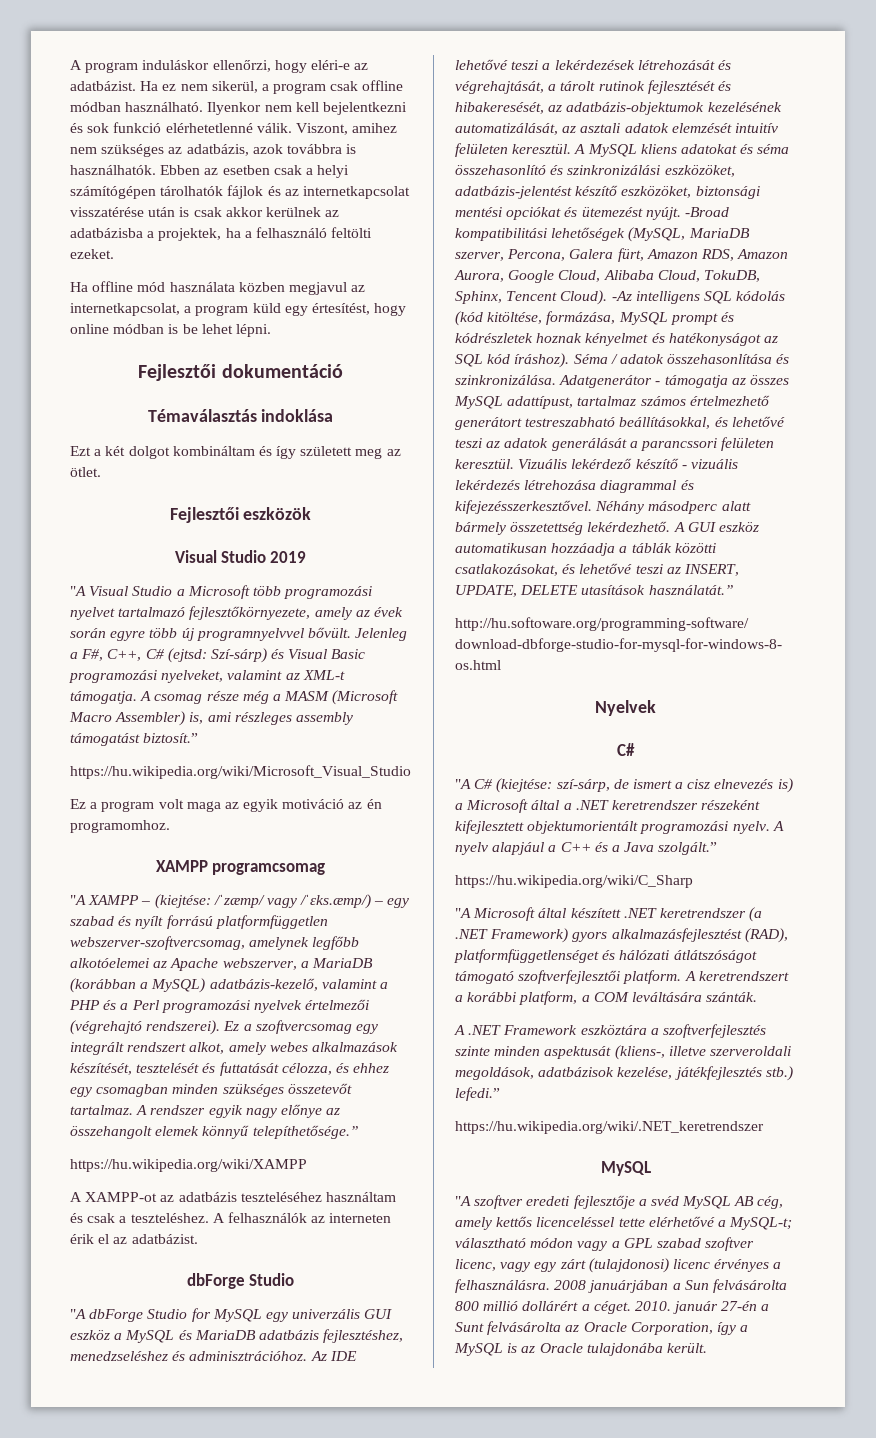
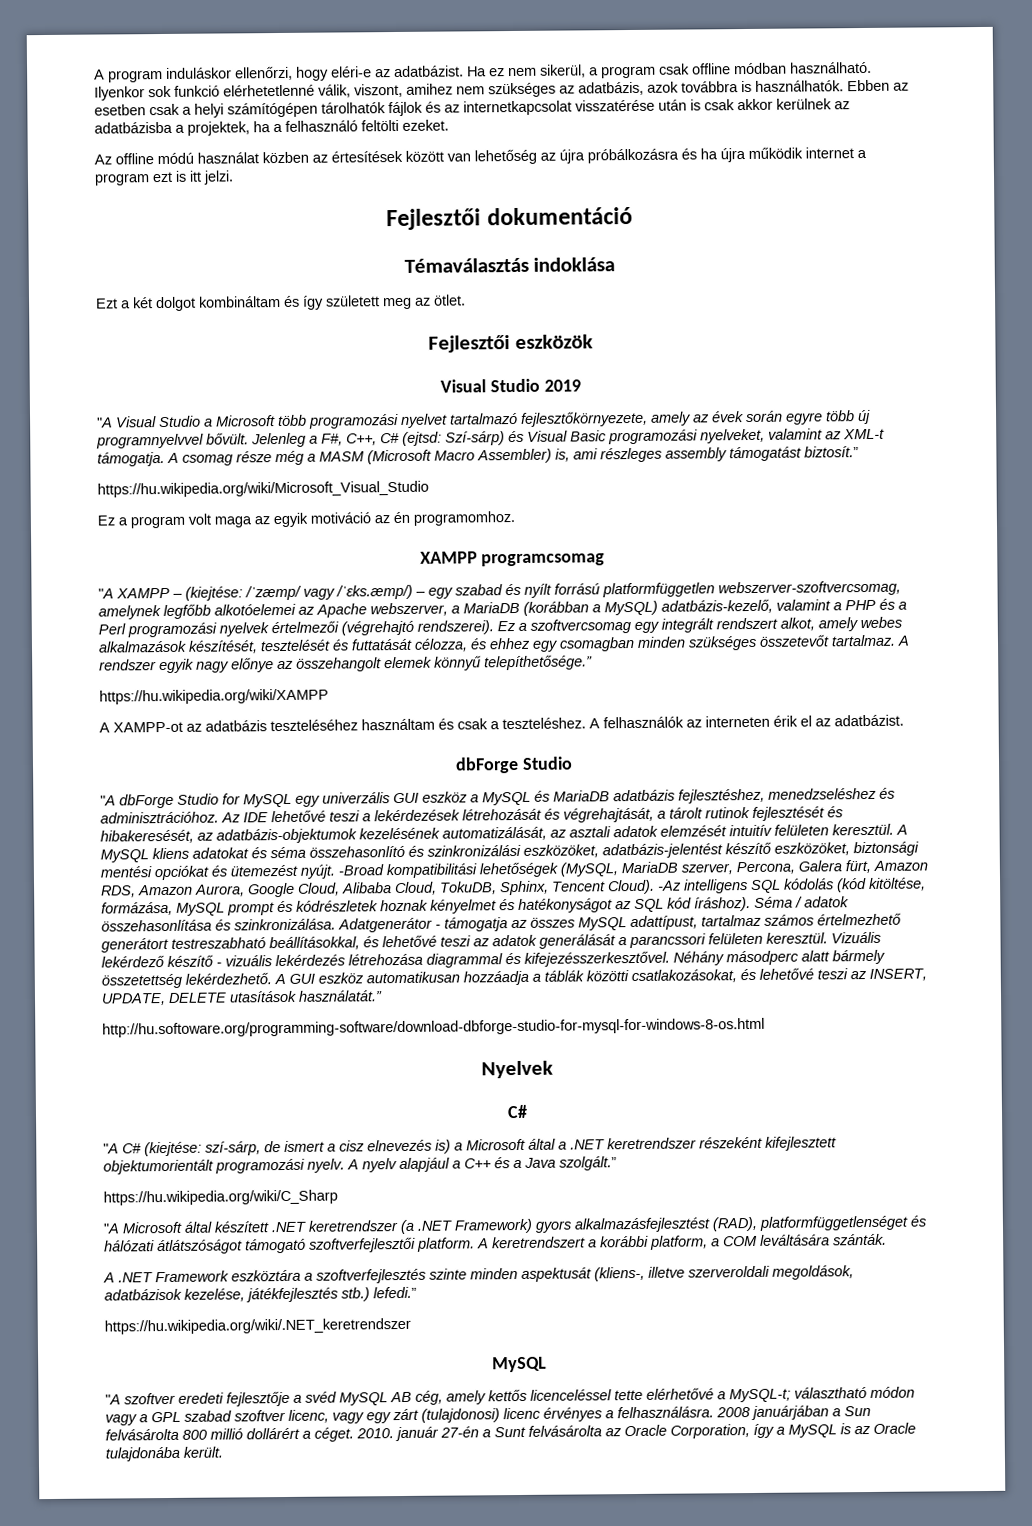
[264,102,407,115] [70,123,83,133] nem kell bejelentkezni és -> (145, 93) none
[256,123,348,135] válik. Viszont, -> [318,83,403,98] válik, viszont,
[70,281,366,295] [70,303,407,316] [70,324,271,337] Ha offline mód használata közben megjavul az internetkapcsolat, a program küld egy értesítést, hogy online módban is be lehet lépni. -> [94,146,867,165] [94,170,234,186] Az offline módú használat közben az értesítések között van lehetőség az újra próbálkozásra és ha újra működik internet a program ezt is itt jelzi.

